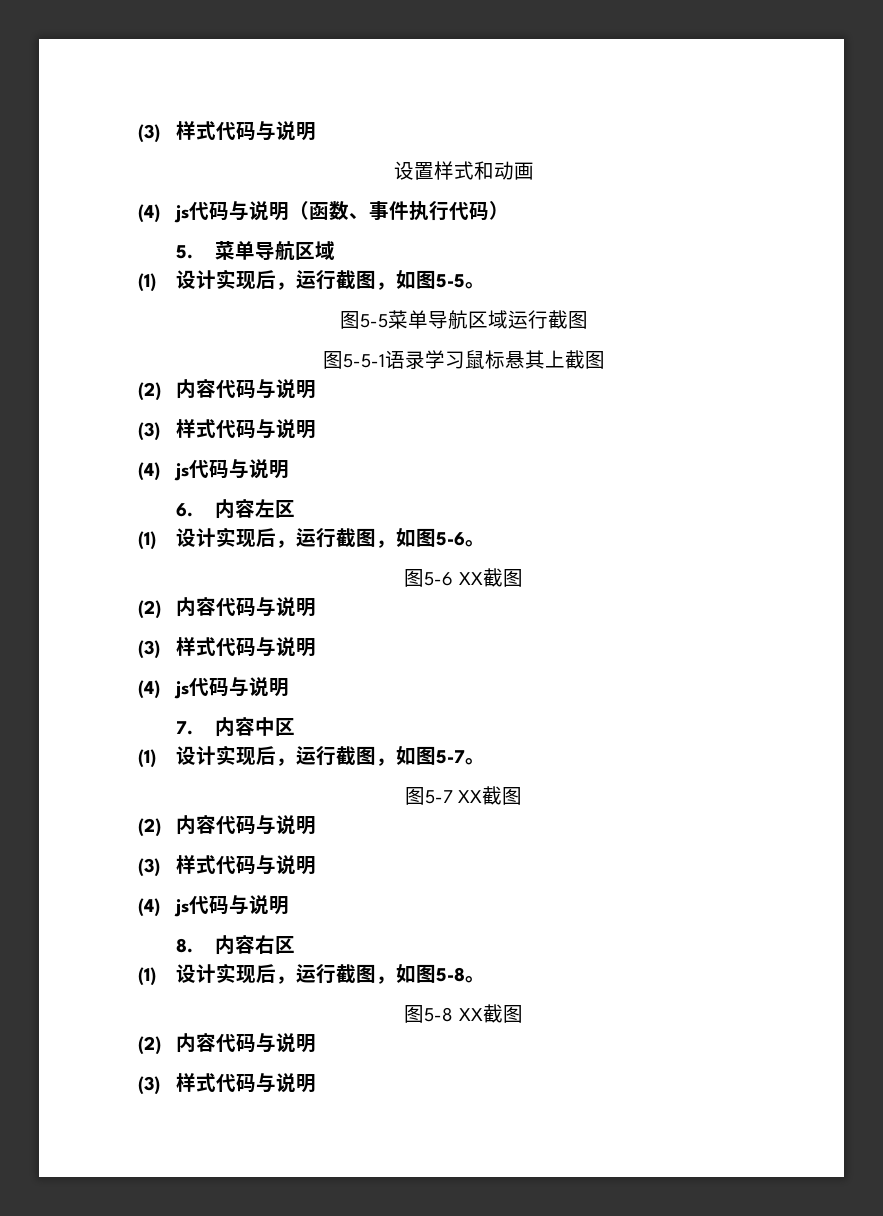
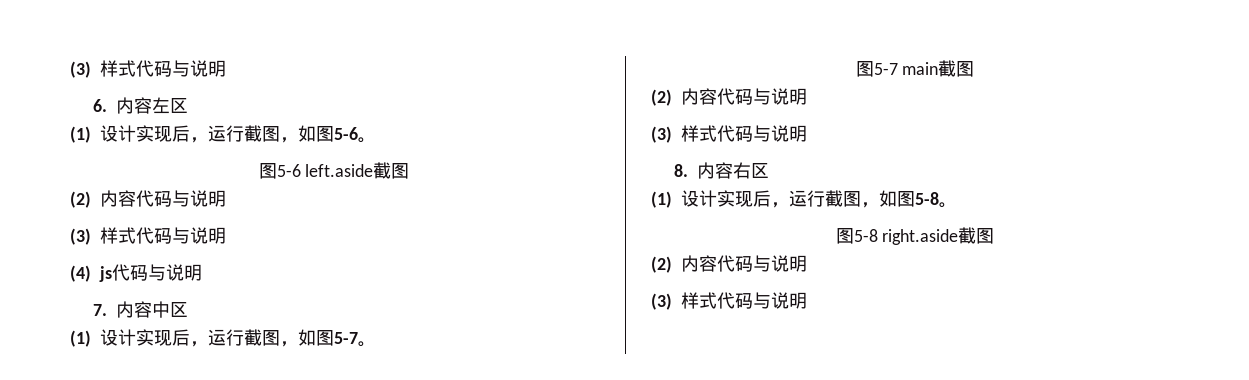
[138,121,317,143] [393,161,534,180] [138,201,510,223] [176,241,335,261] [138,269,486,292] [339,310,588,329] [322,350,605,369] [138,379,317,401] [138,419,317,441] [138,459,290,481] (3)样式代码与说明 // 设置样式和动画 // (4) js代码与说明（函数、事件执行代码） // 5.菜单导航区域 // (1)设计实现后，运行截图，如图5-5。 // 图5-5菜单导航区域运行截图 // 图5-5-1语录学习鼠标悬其上截图 // (2)内容代码与说明 // (3)样式代码与说明 // (4) js代码与说明 -> [70,60,226,78] (3)样式代码与说明
[458,572,483,585] XX -> [305,164,374,177] left.aside
[458,790,483,803] XX -> [902,62,939,75] main
[138,895,290,917] // (4) js代码与说明 -> (807, 133) none
[458,1008,483,1021] XX -> [882,229,959,245] right.aside

